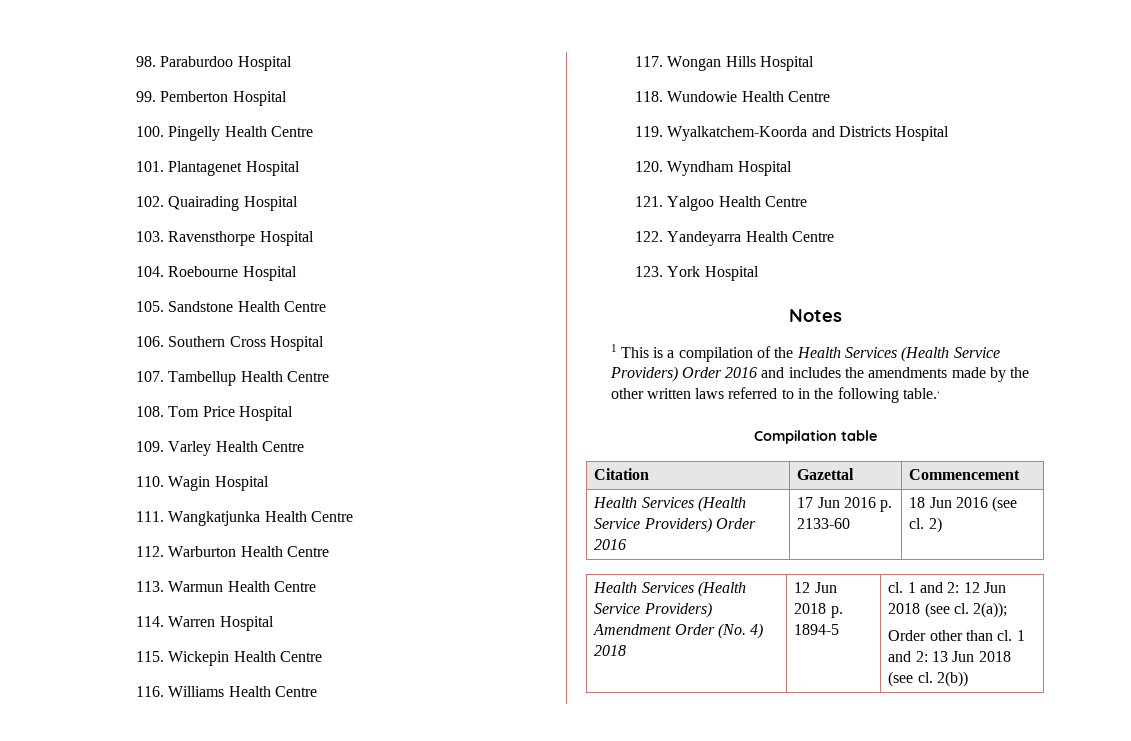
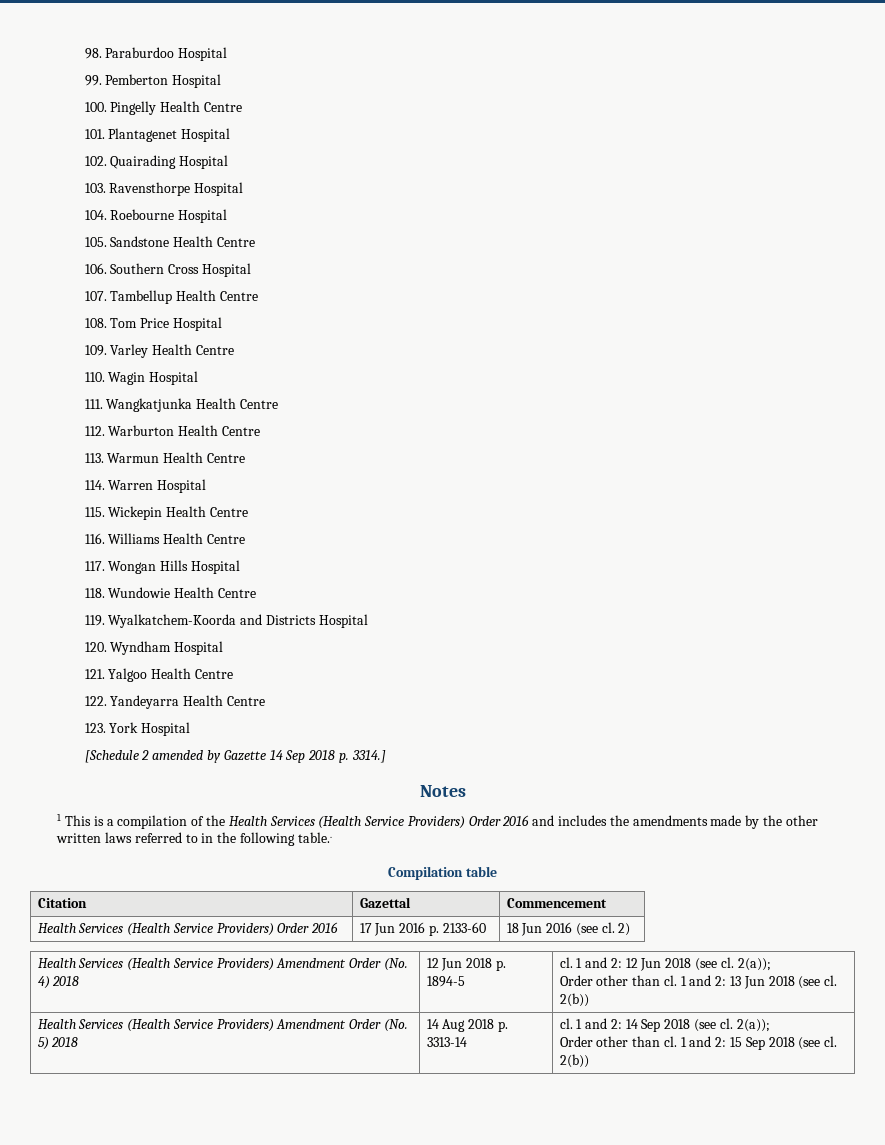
(759, 273) none -> [84,750,386,763] // [Schedule 2 amended by Gazette 14 Sep 2018 p. 3314.]
(968, 679) none -> [37,1019,409,1032] [37,1037,79,1050] [426,1019,508,1032] [426,1037,467,1047] [559,1018,770,1032] [559,1036,838,1050] [559,1054,589,1068] // Health Services (Health Service Providers) Amendment Order (No. 5) 2018 | 14 Aug 2018 p. 3313-14 | cl. 1 and 2: 14 Sep 2018 (see cl. 2(a)); // Order other than cl. 1 and 2: 15 Sep 2018 (see cl. 2(b))

